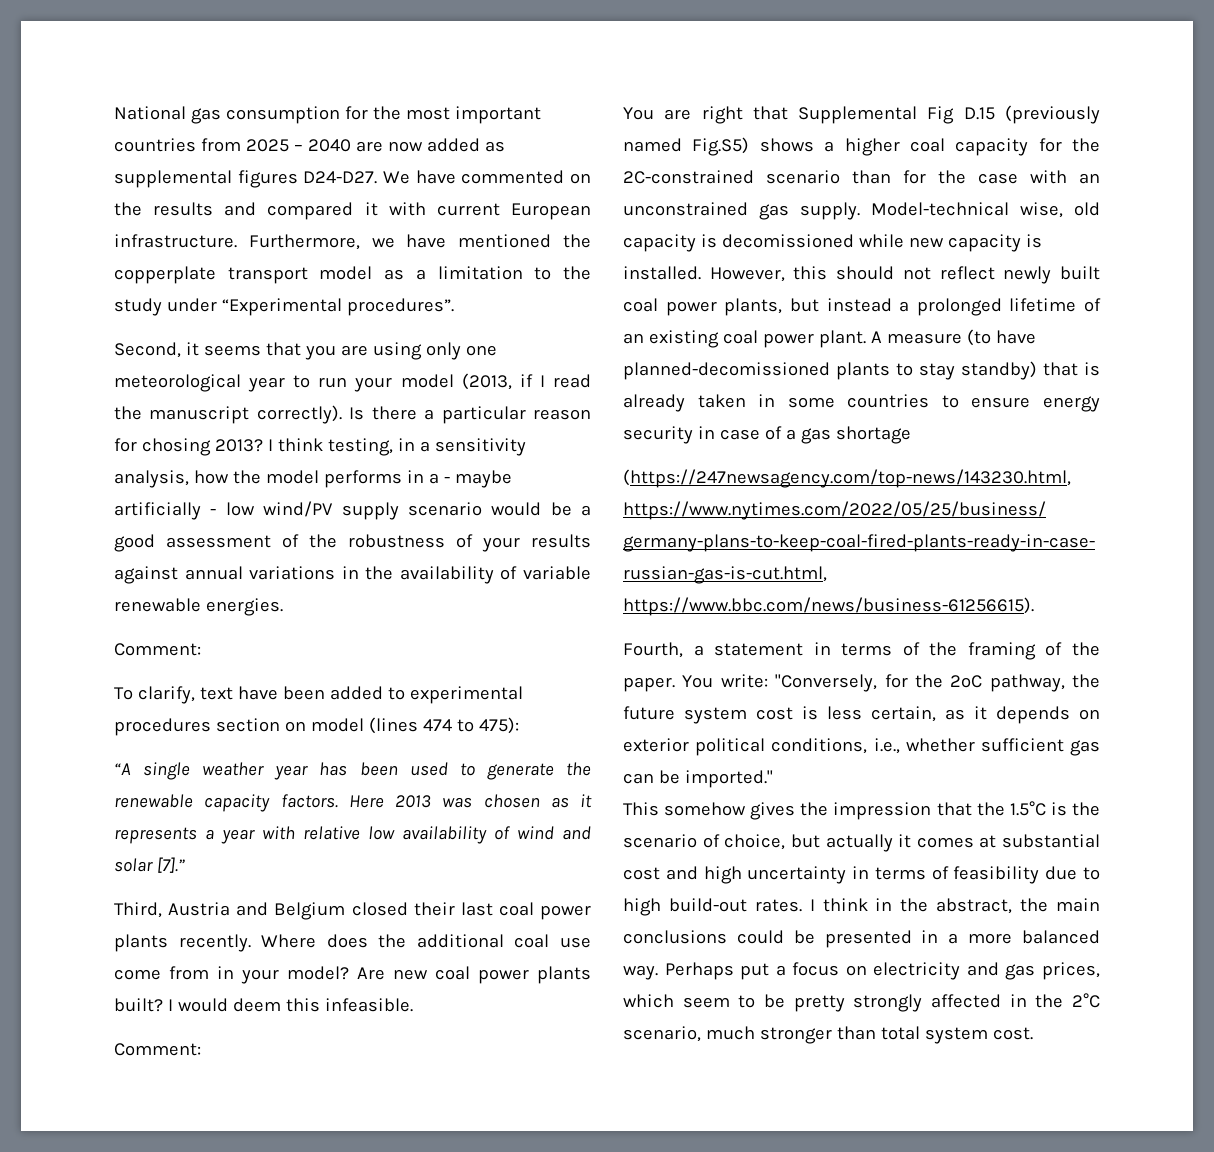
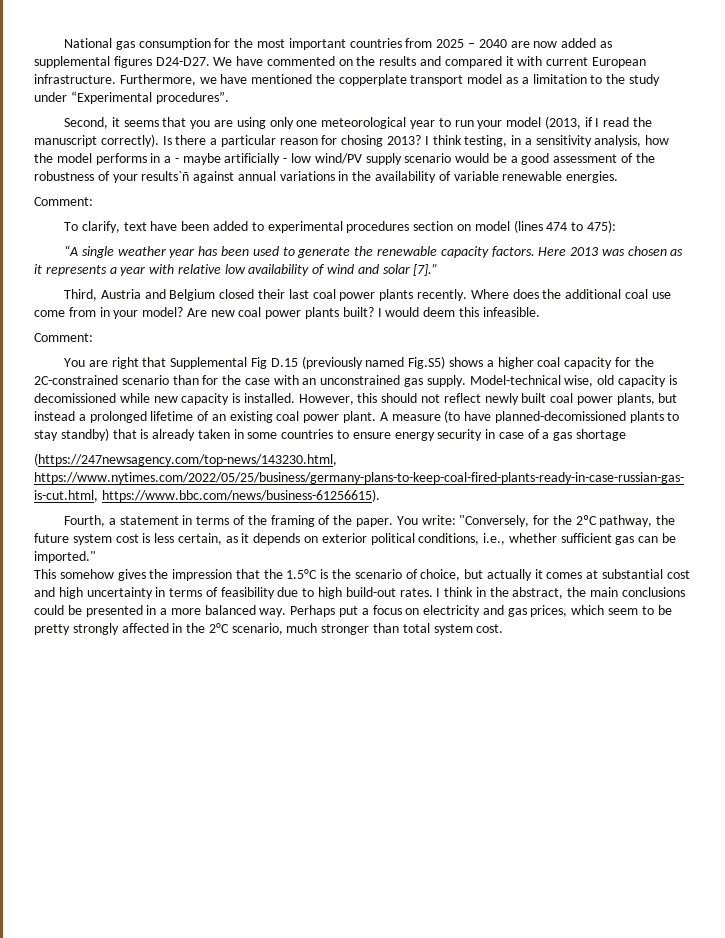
[531,534,591,548] results -> [141,171,190,181] results`ñ

